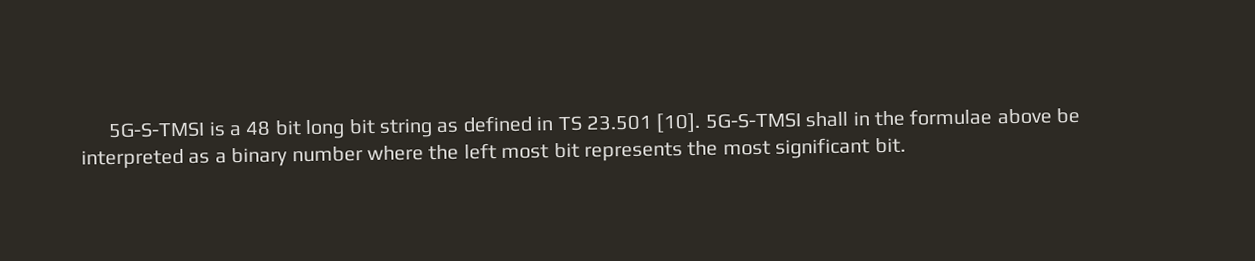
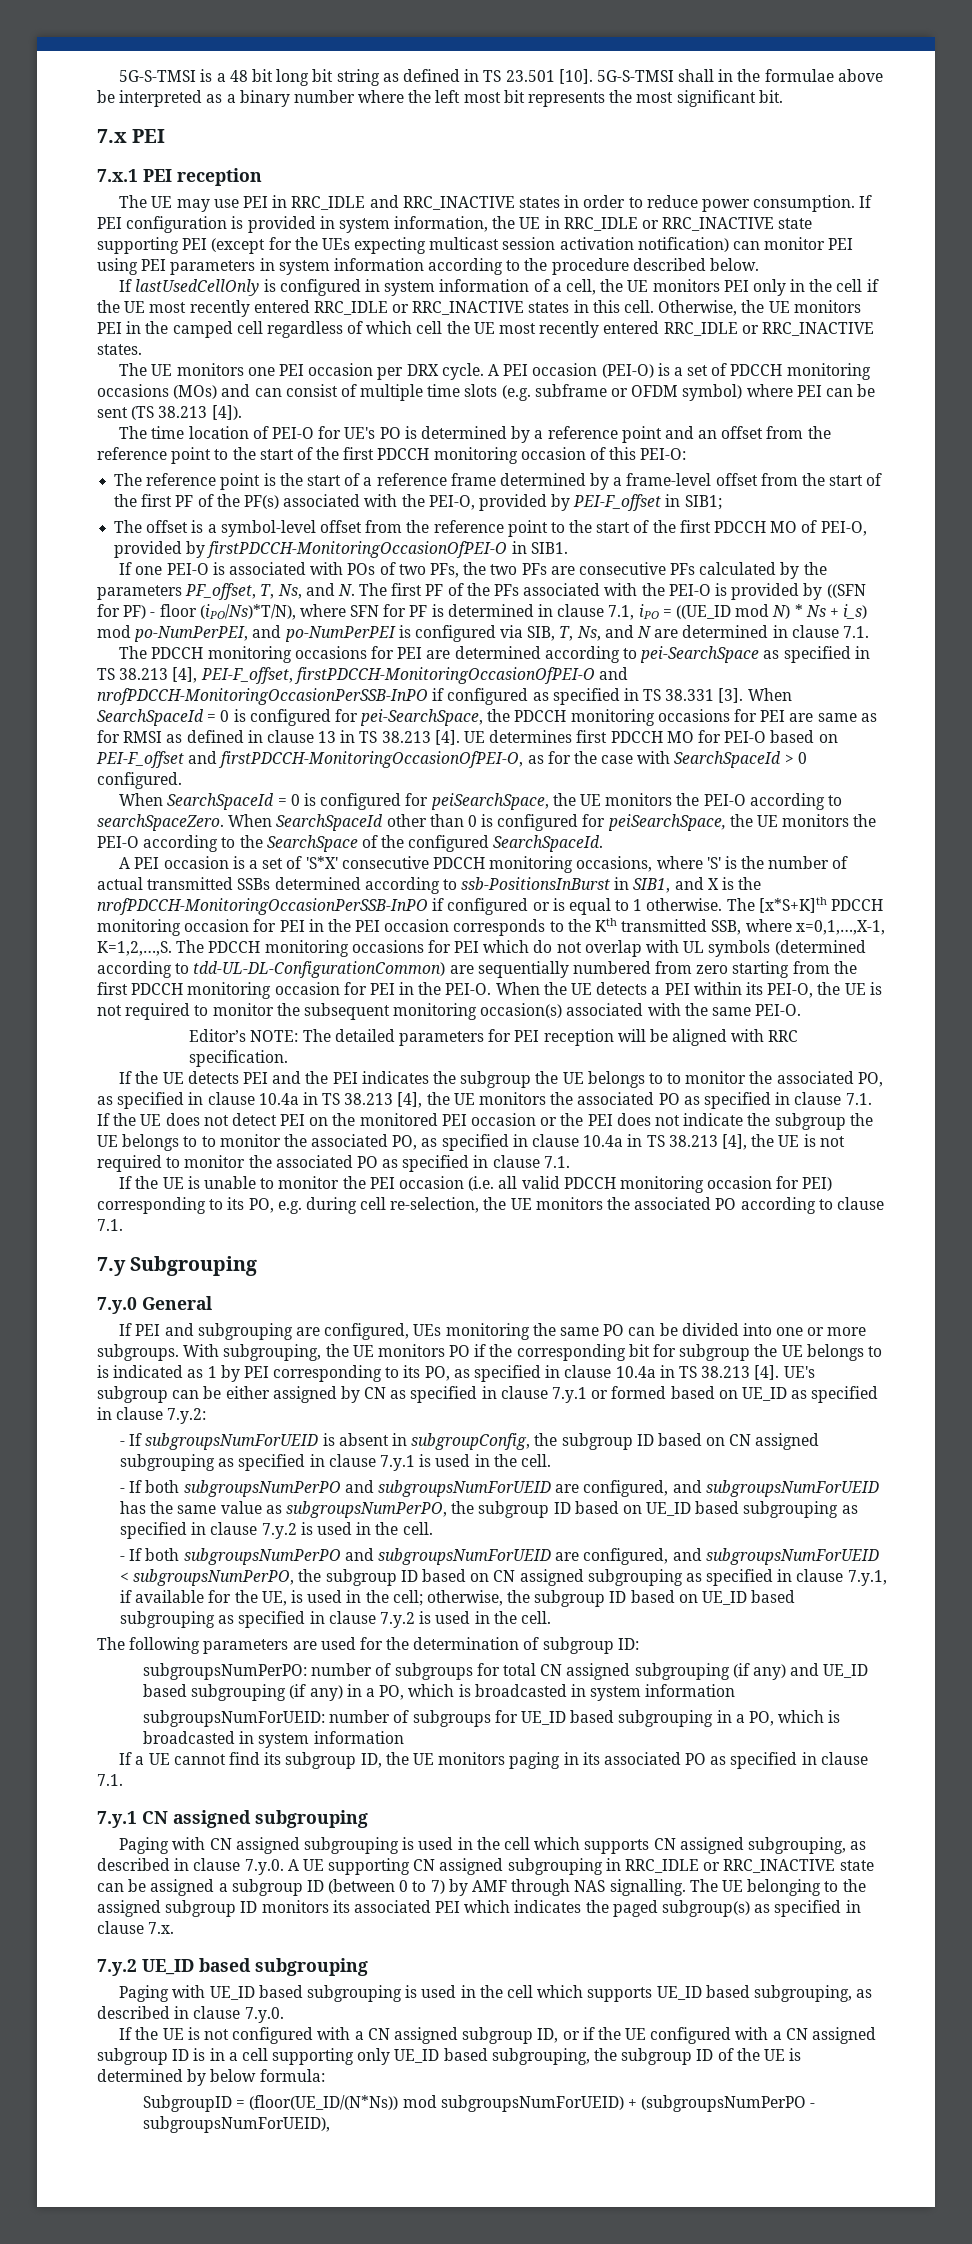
(906, 145) none -> [97,129,166,143] [97,168,262,186] [119,195,873,212] [97,216,813,233] [97,237,854,254] [97,258,760,275] [119,279,879,296] [97,300,861,317] [97,321,874,338] [97,344,142,355] [119,363,871,380] [97,384,876,401] [97,405,242,420] [119,426,831,443] [97,447,687,464] [114,473,883,490] [114,494,722,511] [114,520,867,537] [114,541,568,558] [119,562,827,579] [97,583,866,600] [97,604,868,620] [97,625,869,642] [119,646,870,663] [97,667,628,684] [97,688,792,705] [97,709,877,726] [97,730,838,745] [96,751,807,768] [97,772,182,789] [119,793,842,810] [97,814,877,831] [97,835,604,852] [119,856,849,873] [97,877,762,894] [97,897,884,915] [97,918,885,936] [97,940,866,957] [97,961,857,978] [97,982,882,999] [97,1003,802,1020] [189,1029,799,1046] [189,1050,289,1067] [119,1071,883,1088] [97,1092,872,1109] [97,1113,873,1130] [97,1134,845,1151] [97,1155,570,1172] [119,1176,833,1193] [97,1197,884,1214] [97,1219,123,1231] [97,1256,258,1276] [97,1296,212,1314] [119,1323,867,1340] [97,1344,882,1361] [97,1365,815,1382] [97,1386,879,1403] [97,1407,207,1424] [120,1433,820,1450] [120,1454,551,1471] [120,1480,879,1497] [120,1501,858,1518] [120,1522,433,1539] [120,1548,879,1565] [120,1569,887,1586] [120,1590,796,1607] [120,1611,551,1628] [97,1637,639,1654] [143,1663,869,1680] [143,1684,736,1701] [143,1710,841,1727] [143,1731,404,1748] [119,1752,868,1769] [97,1774,123,1786] [97,1810,368,1828] [119,1837,867,1854] [97,1858,874,1875] [97,1879,866,1896] [97,1900,861,1917] [97,1921,175,1934] [97,1958,368,1976] [119,1985,873,2002] [97,2006,284,2023] [119,2027,876,2044] [97,2048,802,2065] [97,2069,325,2086] [143,2095,816,2112] [143,2116,331,2133] // 7.x PEI // 7.x.1 PEI reception // The UE may use PEI in RRC_IDLE and RRC_INACTIVE states in order to reduce power consumption. If PEI configuration is provided in system information, the UE in RRC_IDLE or RRC_INACTIVE state supporting PEI (except for the UEs expecting multicast session activation notification) can monitor PEI using PEI parameters in system information according to the procedure described below. // If lastUsedCellOnly is configured in system information of a cell, the UE monitors PEI only in the cell if the UE most recently entered RRC_IDLE or RRC_INACTIVE states in this cell. Otherwise, the UE monitors PEI in the camped cell regardless of which cell the UE most recently entered RRC_IDLE or RRC_INACTIVE states. // The UE monitors one PEI occasion per DRX cycle. A PEI occasion (PEI-O) is a set of PDCCH monitoring occasions (MOs) and can consist of multiple time slots (e.g. subframe or OFDM symbol) where PEI can be sent (TS 38.213 [4]). // The time location of PEI-O for UE's PO is determined by a reference point and an offset from the reference point to the start of the first PDCCH monitoring occasion of this PEI-O: // The reference point is the start of a reference frame determined by a frame-level offset from the start of the first PF of the PF(s) associated with the PEI-O, provided by PEI-F_offset in SIB1; // The offset is a symbol-level offset from the reference point to the start of the first PDCCH MO of PEI-O, provided by firstPDCCH-MonitoringOccasionOfPEI-O in SIB1. // If one PEI-O is associated with POs of two PFs, the two PFs are consecutive PFs calculated by the parameters PF_offset, T, Ns, and N. The first PF of the PFs associated with the PEI-O is provided by ((SFN for PF) - floor (iPO/Ns)*T/N), where SFN for PF is determined in clause 7.1, iPO = ((UE_ID mod N) * Ns + i_s) mod po-NumPerPEI, and po-NumPerPEI is configured via SIB, T, Ns, and N are determined in clause 7.1. // The PDCCH monitoring occasions for PEI are determined according to pei-SearchSpace as specified in TS 38.213 [4], PEI-F_offset, firstPDCCH-MonitoringOccasionOfPEI-O and nrofPDCCH-MonitoringOccasionPerSSB-InPO if configured as specified in TS 38.331 [3]. When SearchSpaceId = 0 is configured for pei-SearchSpace, the PDCCH monitoring occasions for PEI are same as for RMSI as defined in clause 13 in TS 38.213 [4]. UE determines first PDCCH MO for PEI-O based on PEI-F_offset and firstPDCCH-MonitoringOccasionOfPEI-O, as for the case with SearchSpaceId > 0 configured. // When SearchSpaceId = 0 is configured for peiSearchSpace, the UE monitors the PEI-O according to searchSpaceZero. When SearchSpaceId other than 0 is configured for peiSearchSpace, the UE monitors the PEI-O according to the SearchSpace of the configured SearchSpaceId. // A PEI occasion is a set of 'S*X' consecutive PDCCH monitoring occasions, where 'S' is the number of actual transmitted SSBs determined according to ssb-PositionsInBurst in SIB1, and X is the nrofPDCCH-MonitoringOccasionPerSSB-InPO if configured or is equal to 1 otherwise. The [x*S+K]th PDCCH monitoring occasion for PEI in the PEI occasion corresponds to the Kth transmitted SSB, where x=0,1,…,X-1, K=1,2,…,S. The PDCCH monitoring occasions for PEI which do not overlap with UL symbols (determined according to tdd-UL-DL-ConfigurationCommon) are sequentially numbered from zero starting from the first PDCCH monitoring occasion for PEI in the PEI-O. When the UE detects a PEI within its PEI-O, the UE is not required to monitor the subsequent monitoring occasion(s) associated with the same PEI-O. // Editor’s NOTE: The detailed parameters for PEI reception will be aligned with RRC specification. // If the UE detects PEI and the PEI indicates the subgroup the UE belongs to to monitor the associated PO, as specified in clause 10.4a in TS 38.213 [4], the UE monitors the associated PO as specified in clause 7.1. If the UE does not detect PEI on the monitored PEI occasion or the PEI does not indicate the subgroup the UE belongs to to monitor the associated PO, as specified in clause 10.4a in TS 38.213 [4], the UE is not required to monitor the associated PO as specified in clause 7.1. // If the UE is unable to monitor the PEI occasion (i.e. all valid PDCCH monitoring occasion for PEI) corresponding to its PO, e.g. during cell re-selection, the UE monitors the associated PO according to clause 7.1. // 7.y Subgrouping // 7.y.0 General // If PEI and subgrouping are configured, UEs monitoring the same PO can be divided into one or more subgroups. With subgrouping, the UE monitors PO if the corresponding bit for subgroup the UE belongs to is indicated as 1 by PEI corresponding to its PO, as specified in clause 10.4a in TS 38.213 [4]. UE's subgroup can be either assigned by CN as specified in clause 7.y.1 or formed based on UE_ID as specified in clause 7.y.2: // - If subgroupsNumForUEID is absent in subgroupConfig, the subgroup ID based on CN assigned subgrouping as specified in clause 7.y.1 is used in the cell. // - If both subgroupsNumPerPO and subgroupsNumForUEID are configured, and subgroupsNumForUEID has the same value as subgroupsNumPerPO, the subgroup ID based on UE_ID based subgrouping as specified in clause 7.y.2 is used in the cell. // - If both subgroupsNumPerPO and subgroupsNumForUEID are configured, and subgroupsNumForUEID < subgroupsNumPerPO, the subgroup ID based on CN assigned subgrouping as specified in clause 7.y.1, if available for the UE, is used in the cell; otherwise, the subgroup ID based on UE_ID based subgrouping as specified in clause 7.y.2 is used in the cell. // The following parameters are used for the determination of subgroup ID: // subgroupsNumPerPO: number of subgroups for total CN assigned subgrouping (if any) and UE_ID based subgrouping (if any) in a PO, which is broadcasted in system information // subgroupsNumForUEID: number of subgroups for UE_ID based subgrouping in a PO, which is broadcasted in system information // If a UE cannot find its subgroup ID, the UE monitors paging in its associated PO as specified in clause 7.1. // 7.y.1 CN assigned subgrouping // Paging with CN assigned subgrouping is used in the cell which supports CN assigned subgrouping, as described in clause 7.y.0. A UE supporting CN assigned subgrouping in RRC_IDLE or RRC_INACTIVE state can be assigned a subgroup ID (between 0 to 7) by AMF through NAS signalling. The UE belonging to the assigned subgroup ID monitors its associated PEI which indicates the paged subgroup(s) as specified in clause 7.x. // 7.y.2 UE_ID based subgrouping // Paging with UE_ID based subgrouping is used in the cell which supports UE_ID based subgrouping, as described in clause 7.y.0. // If the UE is not configured with a CN assigned subgroup ID, or if the UE configured with a CN assigned subgroup ID is in a cell supporting only UE_ID based subgrouping, the subgroup ID of the UE is determined by below formula: // SubgroupID = (floor(UE_ID/(N*Ns)) mod subgroupsNumForUEID) + (subgroupsNumPerPO - subgroupsNumForUEID),

